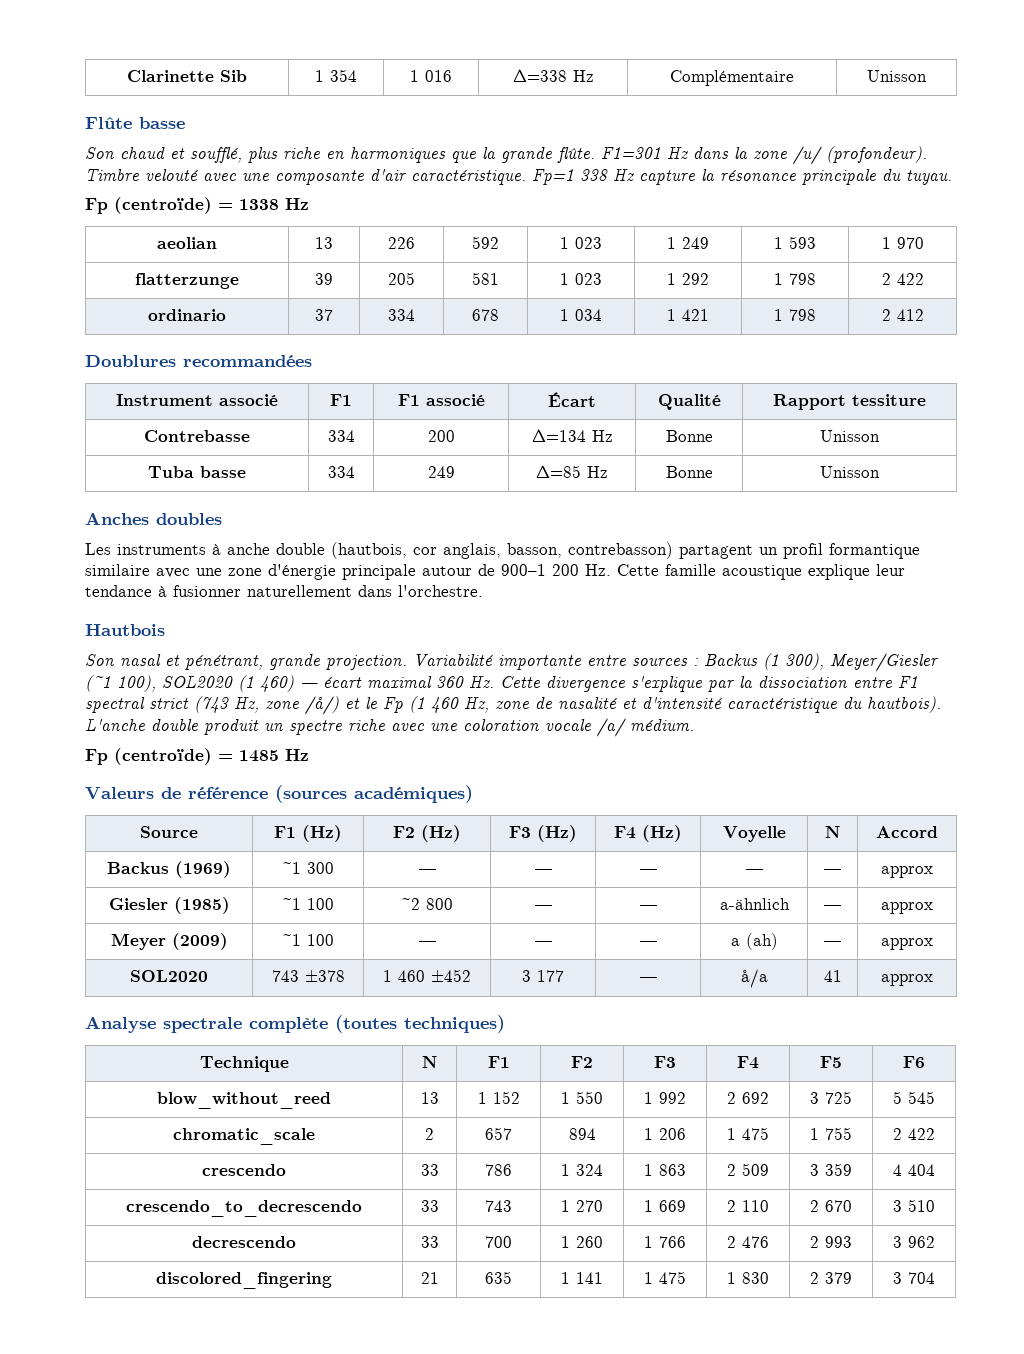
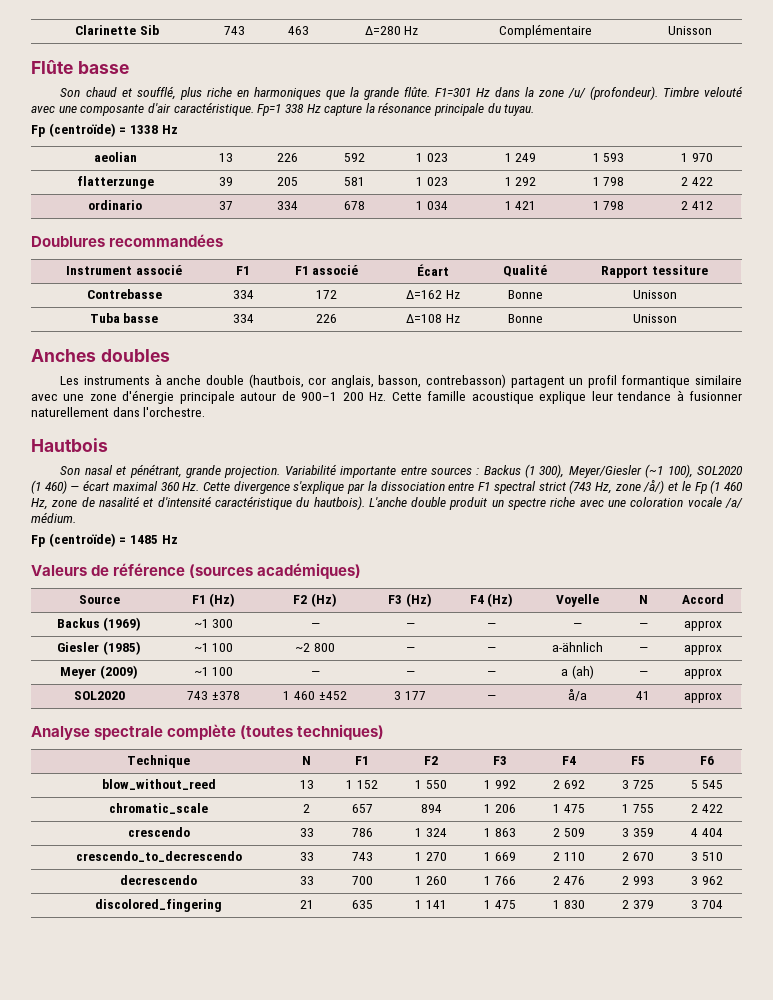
[315,69,357,82] [410,70,452,82] [512,69,567,82] 1 354 | 1 016 | Δ=338 -> [224,26,245,35] [288,26,309,35] [364,26,401,35] 743 | 463 | Δ=280
[427,430,455,442] [531,429,586,442] 200 | Δ=134 -> [316,290,337,299] [406,290,443,299] 172 | Δ=162
[427,466,455,478] [536,465,581,478] 249 | Δ=85 -> [316,314,337,323] [406,314,443,323] 226 | Δ=108

